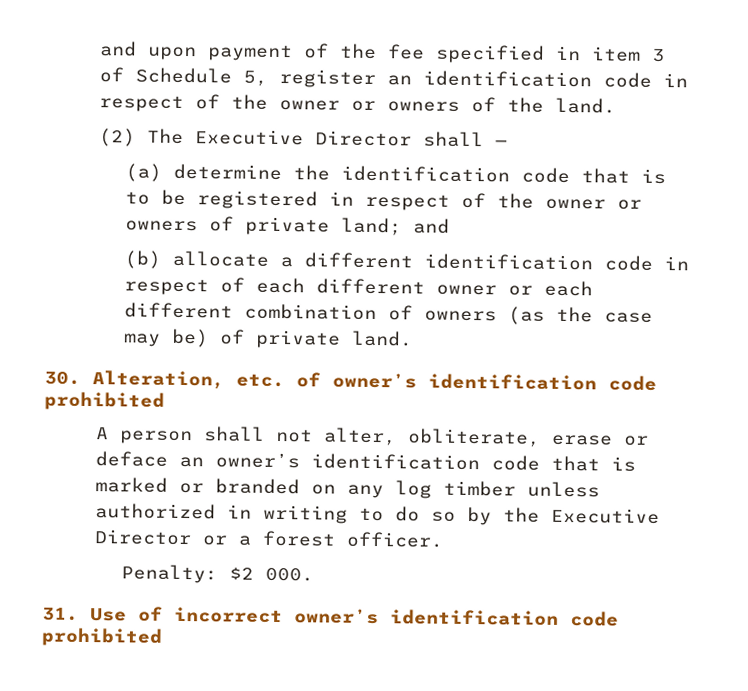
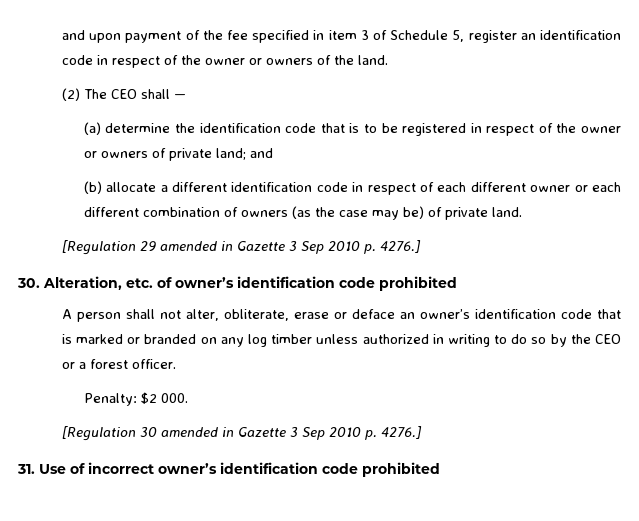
[195,129,413,147] Executive Director -> [110,89,137,99] CEO
(413, 338) none -> [61,240,421,255] // [Regulation 29 amended in Gazette 3 Sep 2010 p. 4276.]
[551,507,661,525] [94,529,193,546] Executive Director -> [594,334,621,344] CEO
(314, 574) none -> [61,426,422,441] // [Regulation 30 amended in Gazette 3 Sep 2010 p. 4276.]

